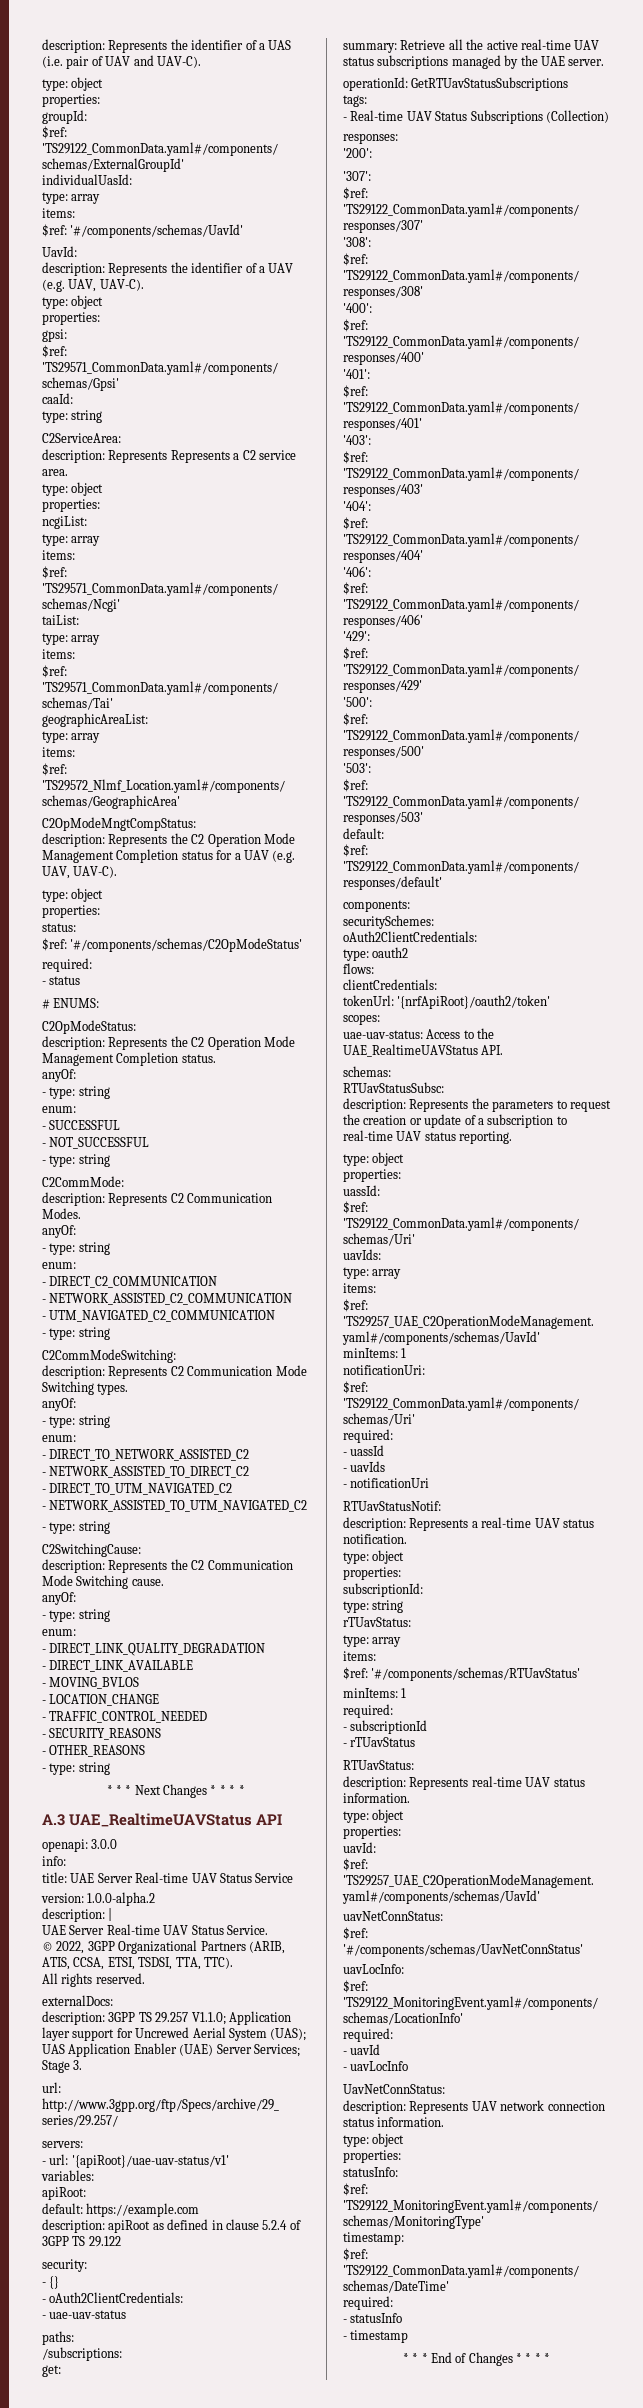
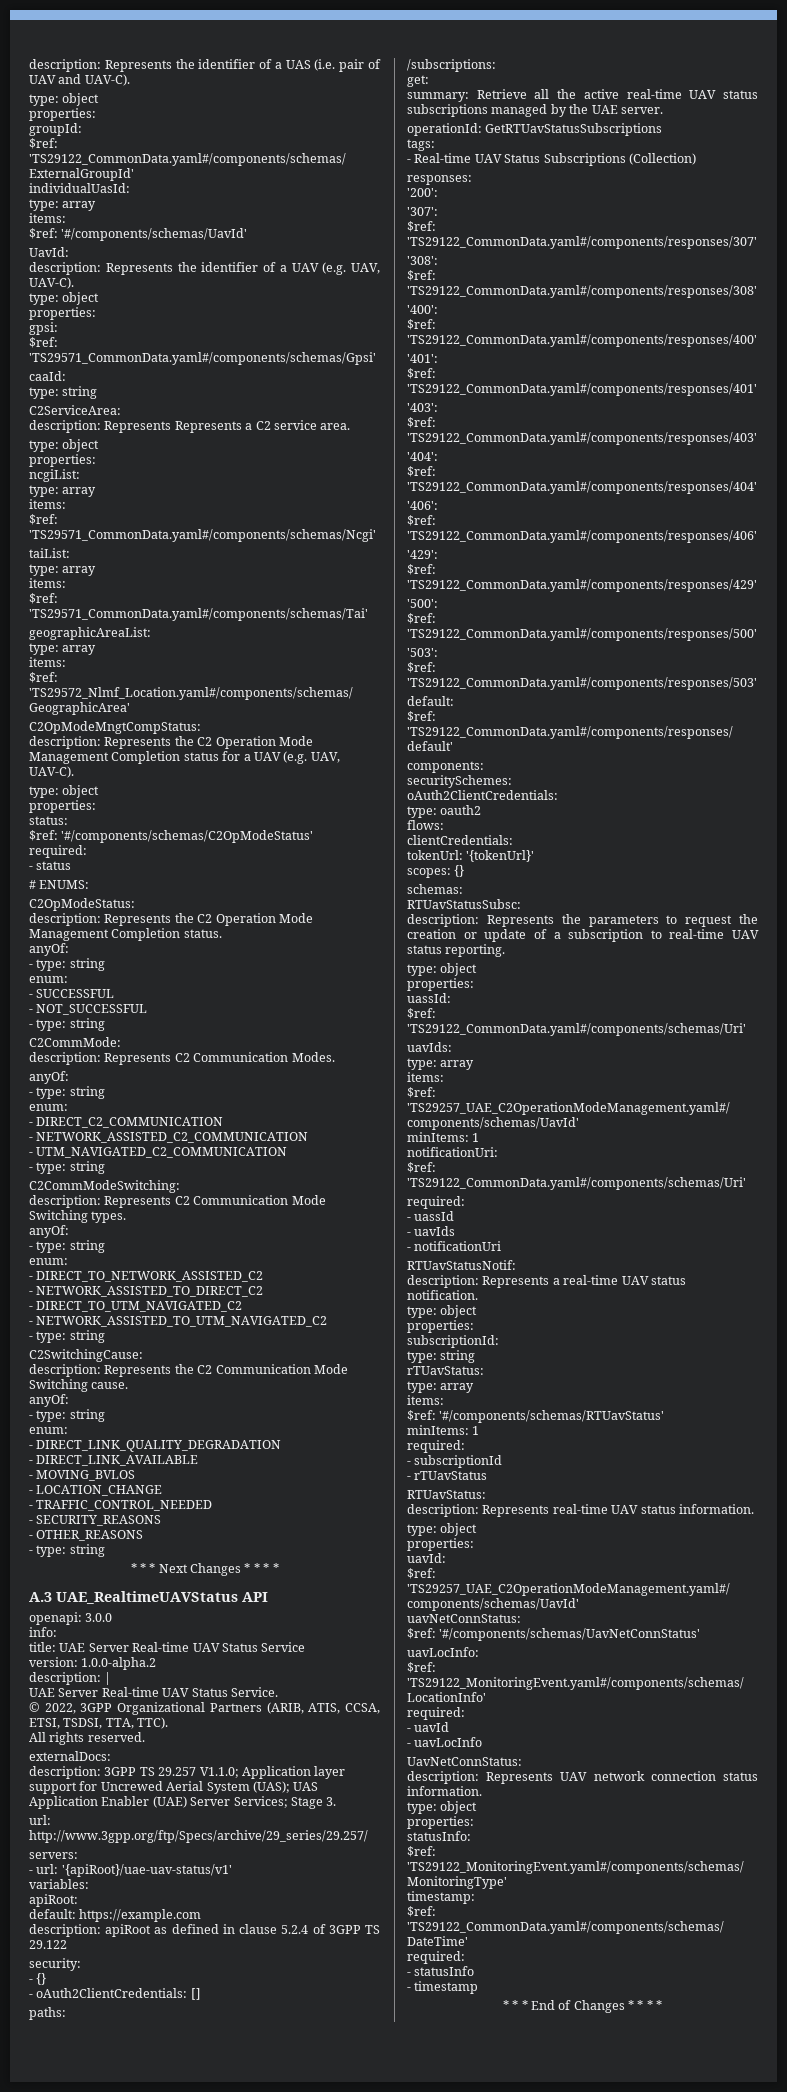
[42,2310,127,2319] // - uae-uav-status -> [190,1988,201,2000] []
[397,995,551,1009] '{nrfApiRoot}/oauth2/token' -> [466,850,535,862] '{tokenUrl}'
[343,1028,495,1039] [343,1044,504,1057] // uae-uav-status: Access to the UAE_RealtimeUAVStatus API. -> [454,865,465,877] {}

